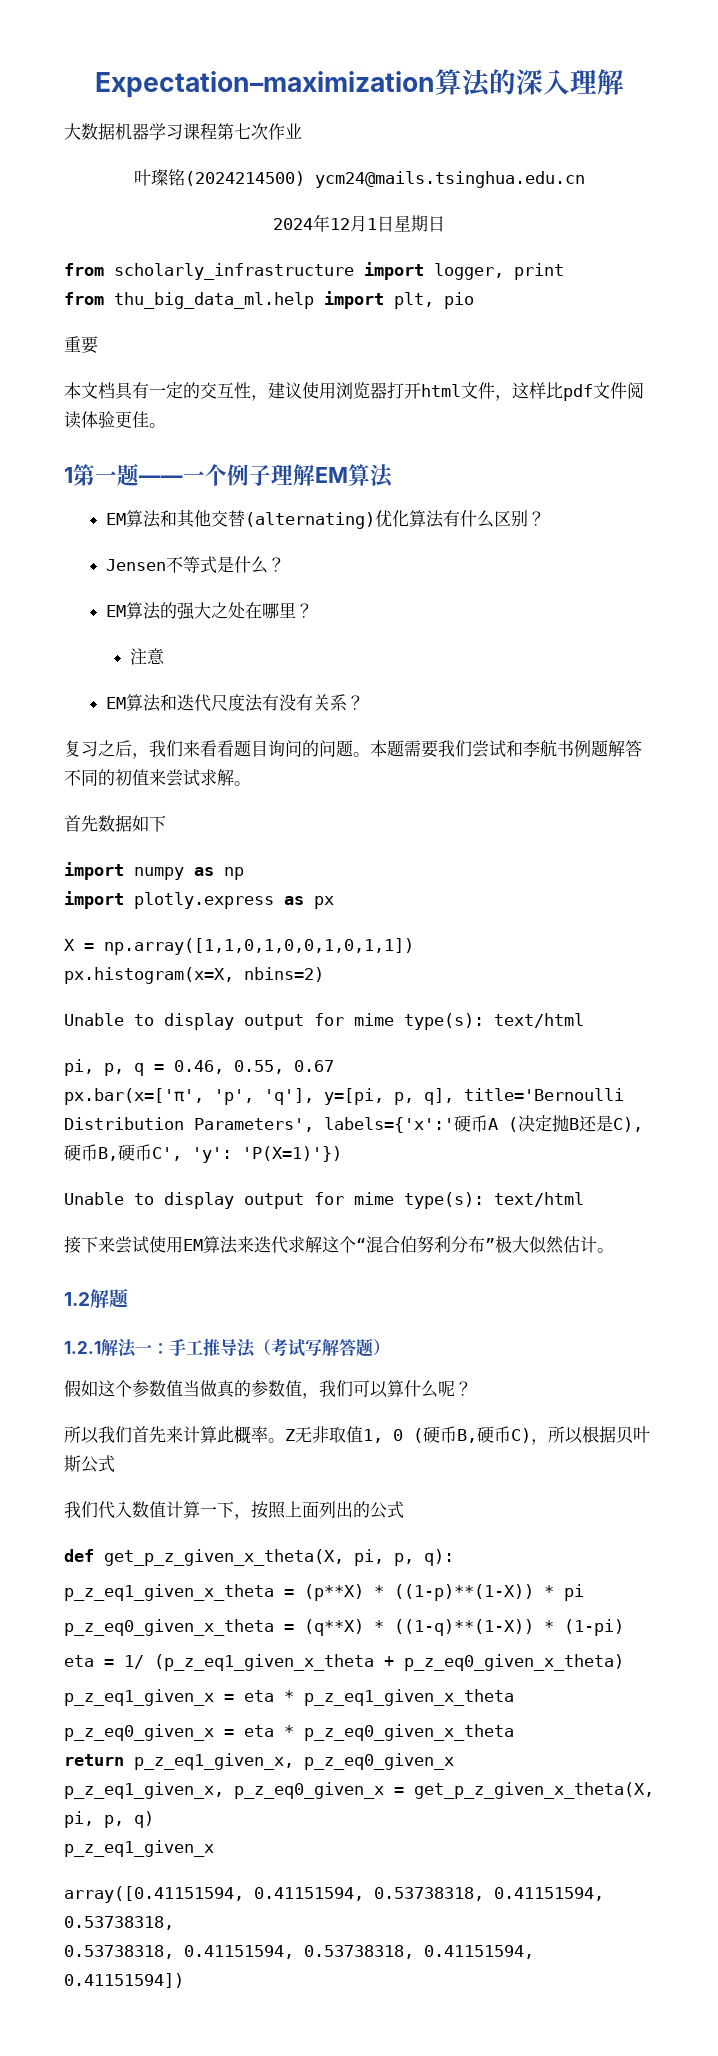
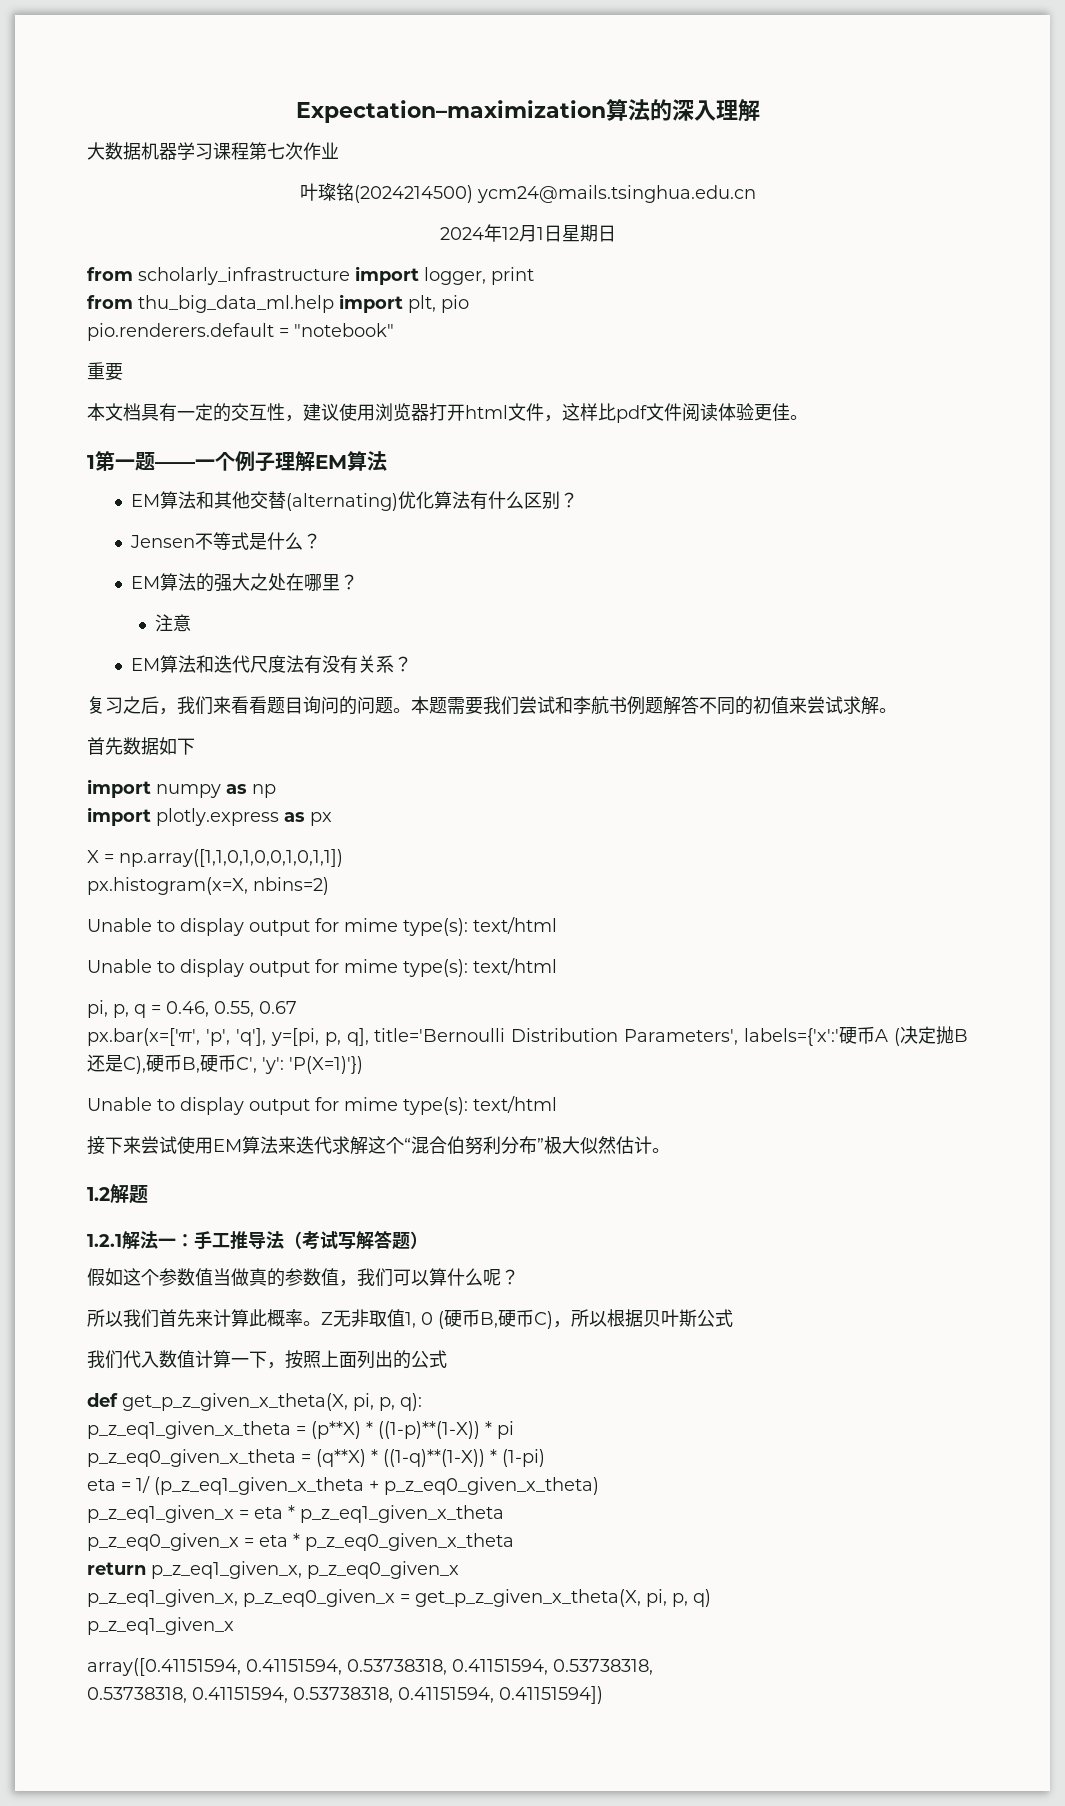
(474, 300) none -> [87,323,394,341] // pio.renderers.default = "notebook"
(584, 1020) none -> [87,958,557,977] // Unable to display output for mime type(s): text/html

